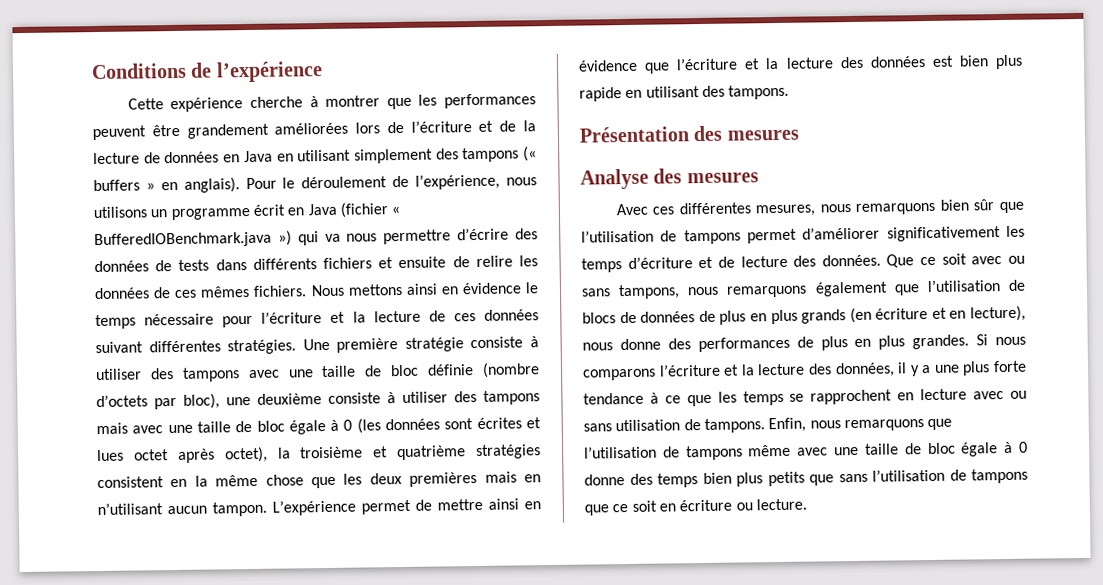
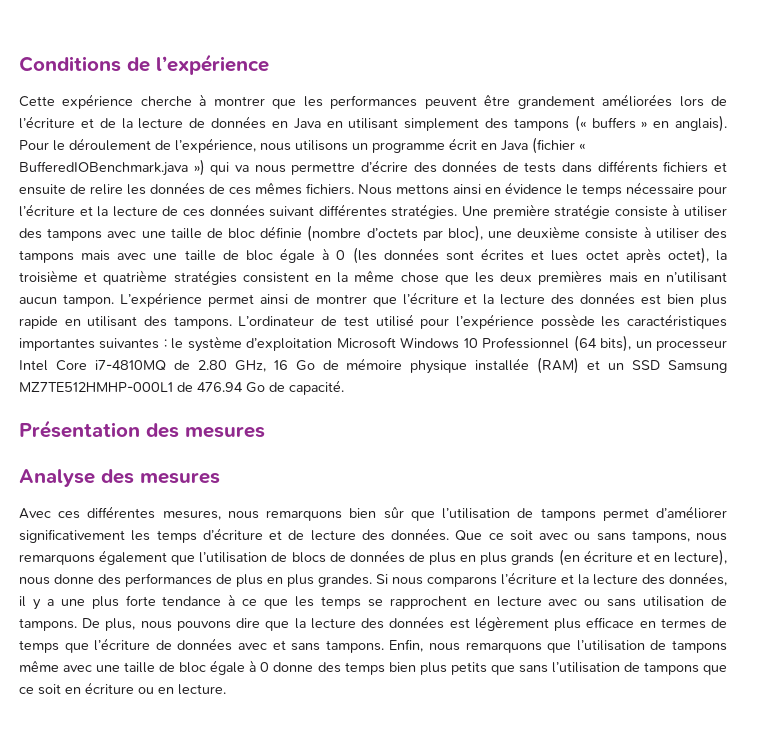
[415,498,541,511] [578,59,638,72] de mettre ainsi en évidence -> [259,294,367,305] ainsi de montrer
(790, 92) none -> [238,314,728,329] [19,335,727,352] [19,357,727,374] [19,380,344,395] L’ordinateur de test utilisé pour l’expérience possède les caractéristiques importantes suivantes : le système d’exploitation Microsoft Windows 10 Professionnel (64 bits), un processeur Intel Core i7-4810MQ de 2.80 GHz, 16 Go de mémoire physique installée (RAM) et un SSD Samsung MZ7TE512HMHP-000L1 de 476.94 Go de capacité.
(765, 425) none -> [82,616,728,631] [19,638,384,653] De plus, nous pouvons dire que la lecture des données est légèrement plus efficace en termes de temps que l’écriture de données avec et sans tampons.
(753, 506) none -> [158,687,174,694] en

